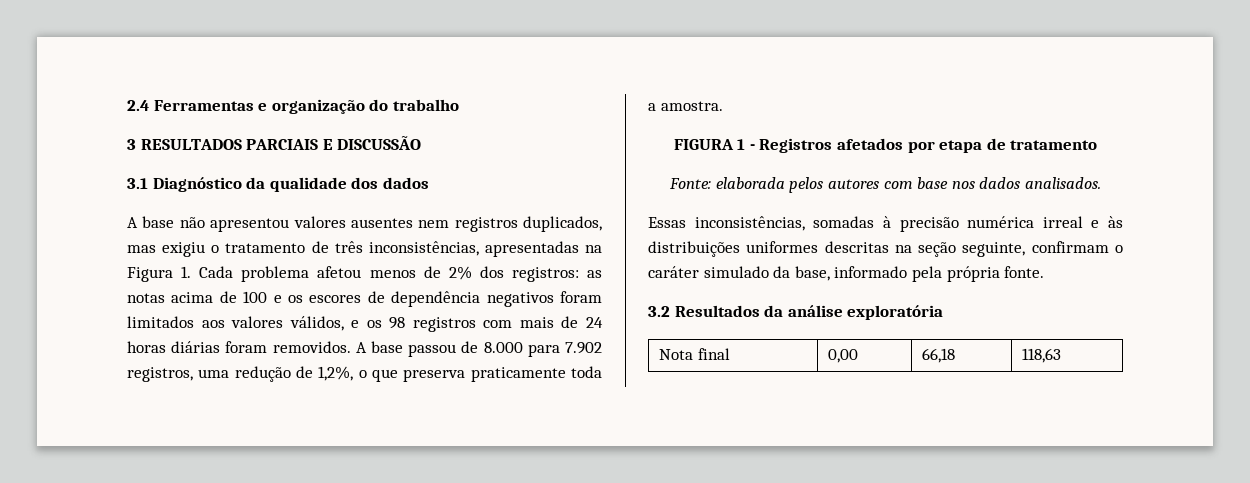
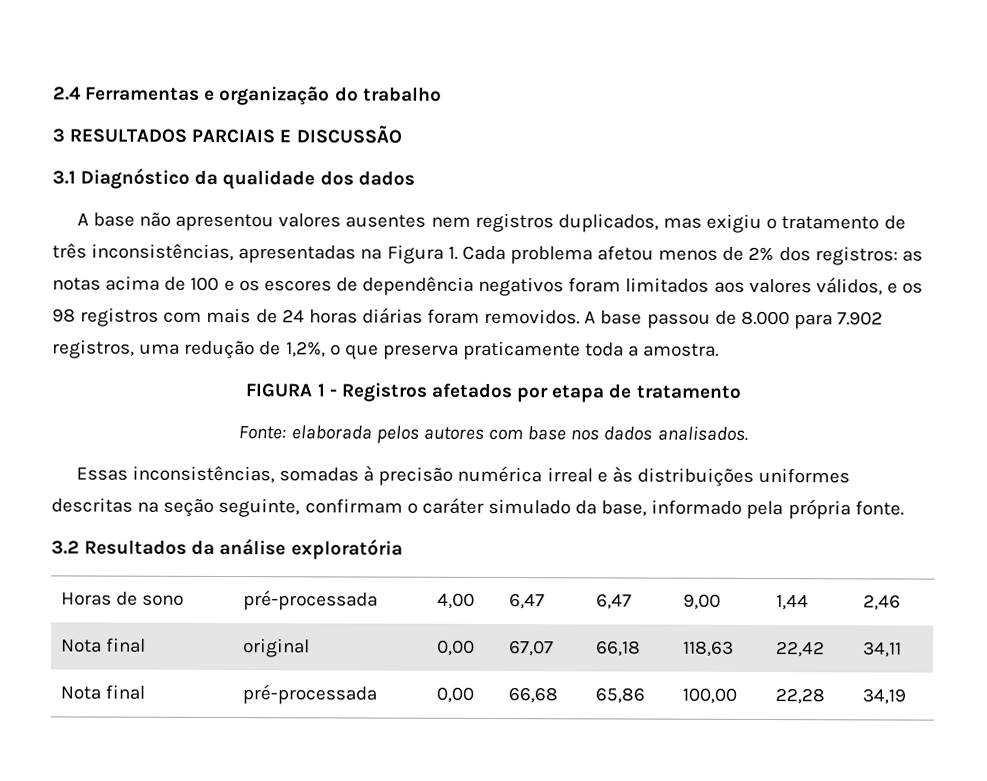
[659,348,730,360] [828,349,859,363] // Nota final | 0,00 -> [60,591,184,606] [242,590,378,611] [436,592,475,609] [508,593,545,610] [595,593,632,610] [682,593,721,610] [775,594,809,611] [862,594,901,611] [60,637,146,653] [242,638,310,658] [436,639,475,656] [508,640,554,657] // Horas de sono | pré-processada | 4,00 | 6,47 | 6,47 | 9,00 | 1,44 | 2,46 // Nota final | original | 0,00 | 67,07
(1062, 355) none -> [775,641,825,658] [862,641,902,658] [59,684,145,700] [241,684,377,705] [435,686,474,703] [507,687,558,704] [594,687,645,704] [681,687,737,704] [774,688,825,705] [861,688,906,705] | 22,42 | 34,11 // Nota final | pré-processada | 0,00 | 66,68 | 65,86 | 100,00 | 22,28 | 34,19

